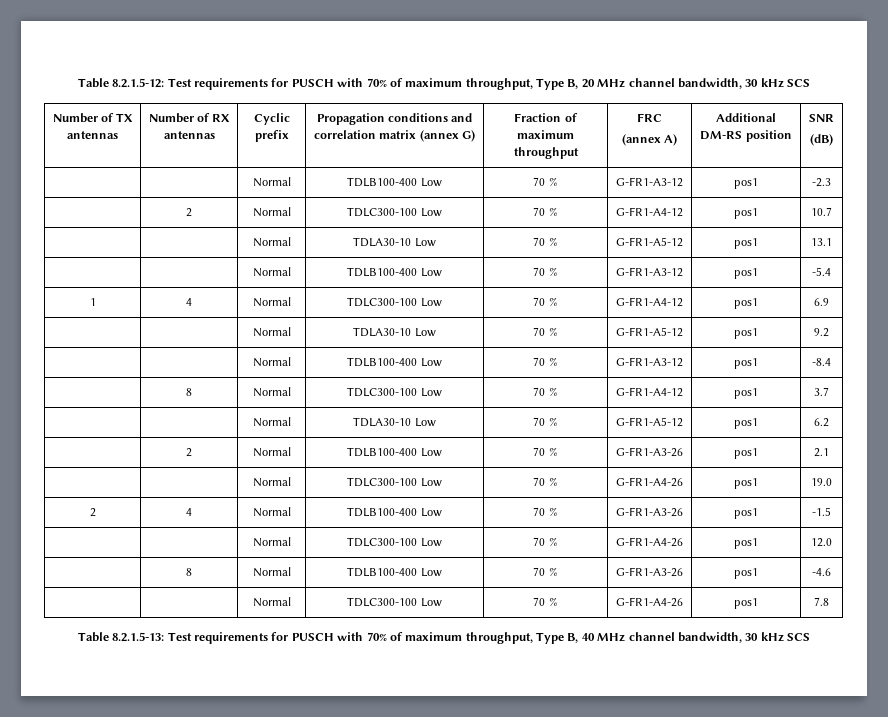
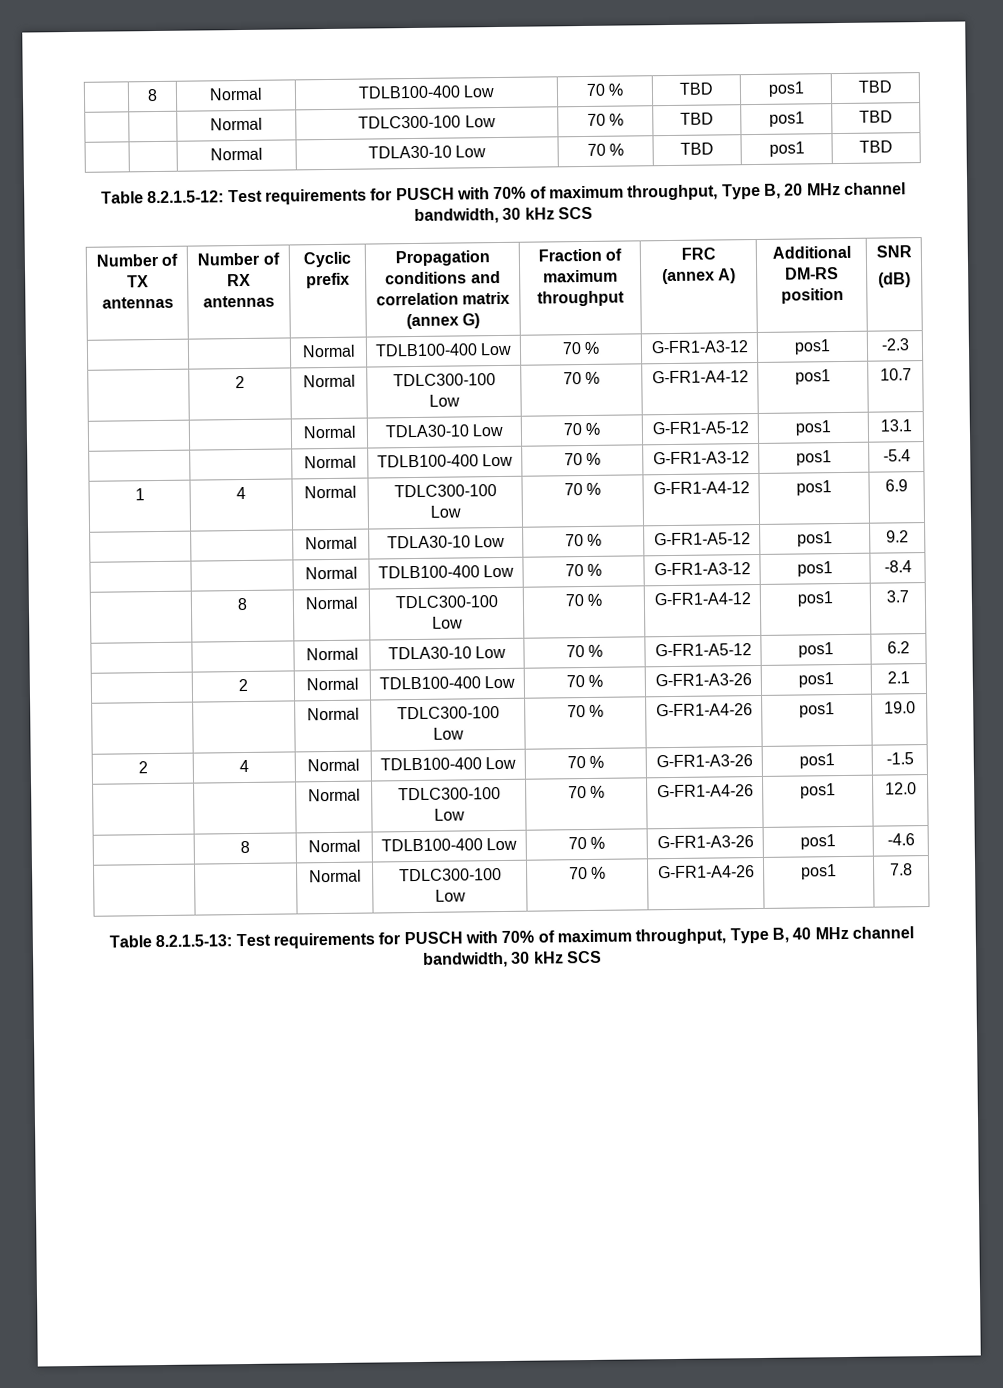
(77, 83) none -> [147,88,158,102] [209,87,263,101] [357,85,496,99] [585,83,625,96] [679,82,714,95] [767,81,805,97] [858,80,892,93] [210,117,263,131] [358,115,496,129] [586,113,625,126] [680,112,714,125] [768,111,805,127] [859,110,893,123] [210,147,263,161] [367,145,487,159] [586,143,625,156] [680,142,714,155] [768,141,805,157] [859,140,893,153] | 8 | Normal | TDLB100-400 Low | 70 % | TBD | pos1 | TBD // | | Normal | TDLC300-100 Low | 70 % | TBD | pos1 | TBD // | | Normal | TDLA30-10 Low | 70 % | TBD | pos1 | TBD //

